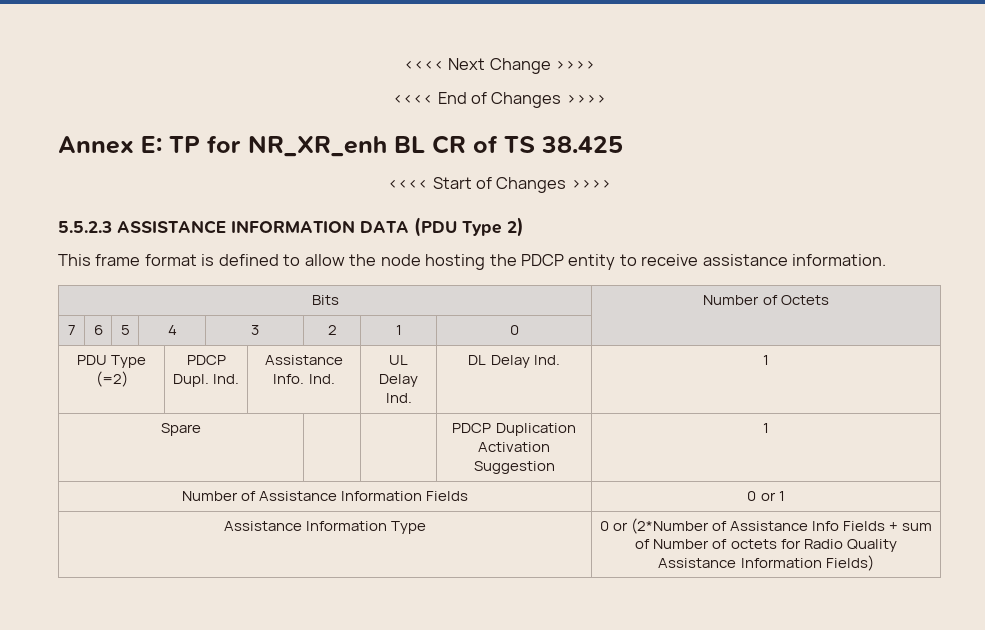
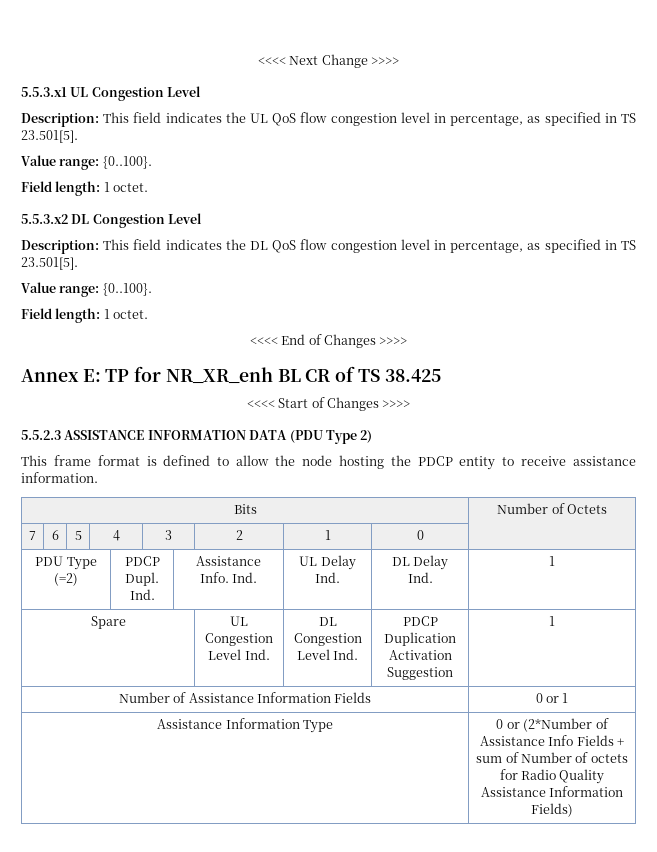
(596, 65) none -> [21,86,202,101] [21,112,636,127] [21,130,78,143] [21,155,152,170] [21,181,149,196] [21,213,203,228] [21,239,636,254] [21,257,78,270] [21,282,152,297] [21,308,149,323] // 5.5.3.x1 UL Congestion Level // Description: This field indicates the UL QoS flow congestion level in percentage, as specified in TS 23.501[5]. // Value range: {0..100}. // Field length: 1 octet. // 5.5.3.x2 DL Congestion Level // Description: This field indicates the DL QoS flow congestion level in percentage, as specified in TS 23.501[5]. // Value range: {0..100}. // Field length: 1 octet.
(201, 429) | -> [230,616,248,626] [205,633,273,646] [208,649,270,660] [318,617,337,626] [293,633,362,646] [296,649,359,660] UL Congestion Level Ind. | DL Congestion Level Ind.

